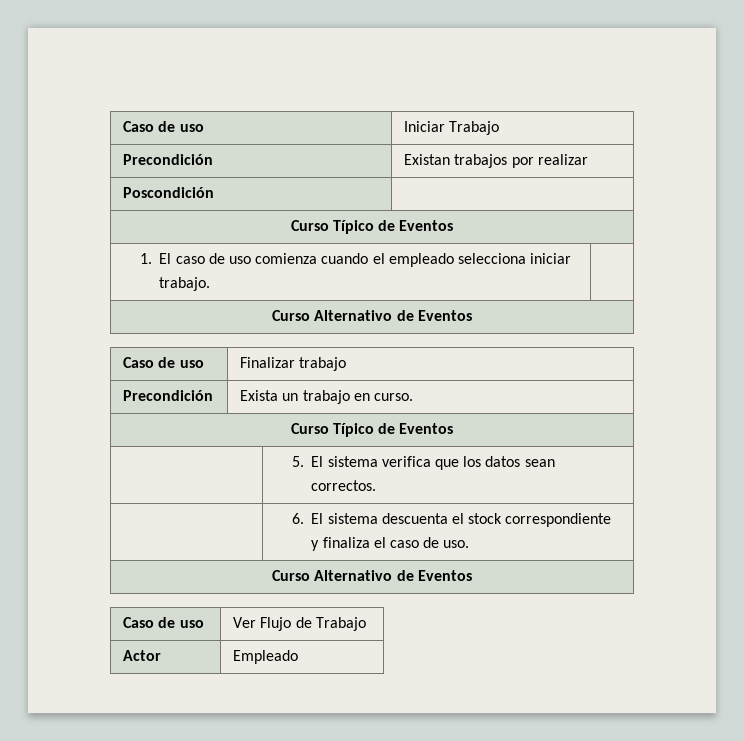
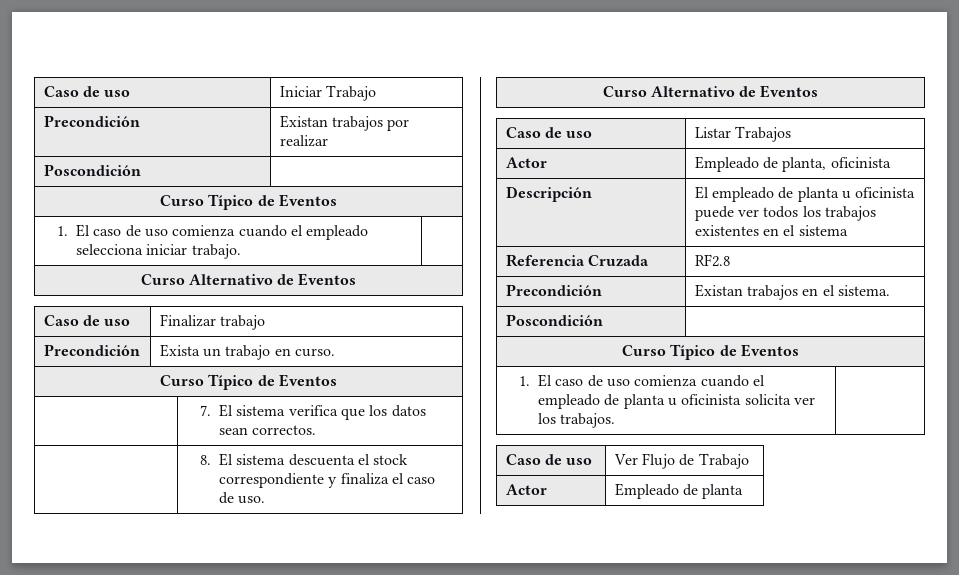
[291,456,304,467] 5. -> [199,405,211,416] 7.
[291,513,304,524] 6. -> [199,455,211,465] 8.
(472, 575) none -> [505,127,593,138] [694,126,792,142] [505,157,547,168] [694,156,891,172] [505,186,592,202] [694,186,916,202] [694,206,877,221] [694,225,848,236] [505,254,650,267] [694,254,730,267] [505,284,602,296] [694,284,891,300] [505,314,603,326] [622,344,799,360] [518,374,765,387] [537,394,815,409] [537,413,616,428] // Caso de uso | Listar Trabajos // Actor | Empleado de planta, oficinista // Descripción | El empleado de planta u oficinista puede ver todos los trabajos existentes en el sistema // Referencia Cruzada | RF2.8 // Precondición | Existan trabajos en el sistema. // Poscondición | // Curso Típico de Eventos // 1. El caso de uso comienza cuando el empleado de planta u oficinista solicita ver los trabajos. |
(299, 657) none -> [683,484,744,499] de planta

